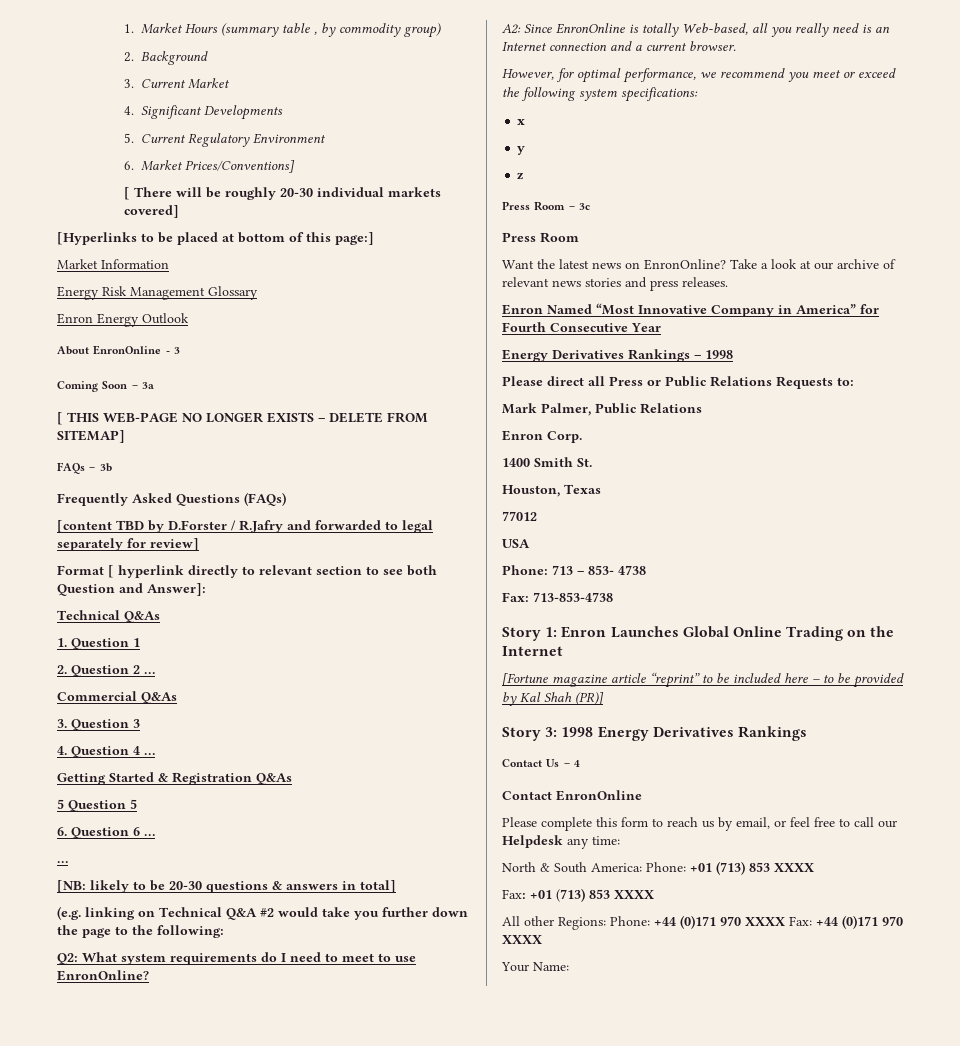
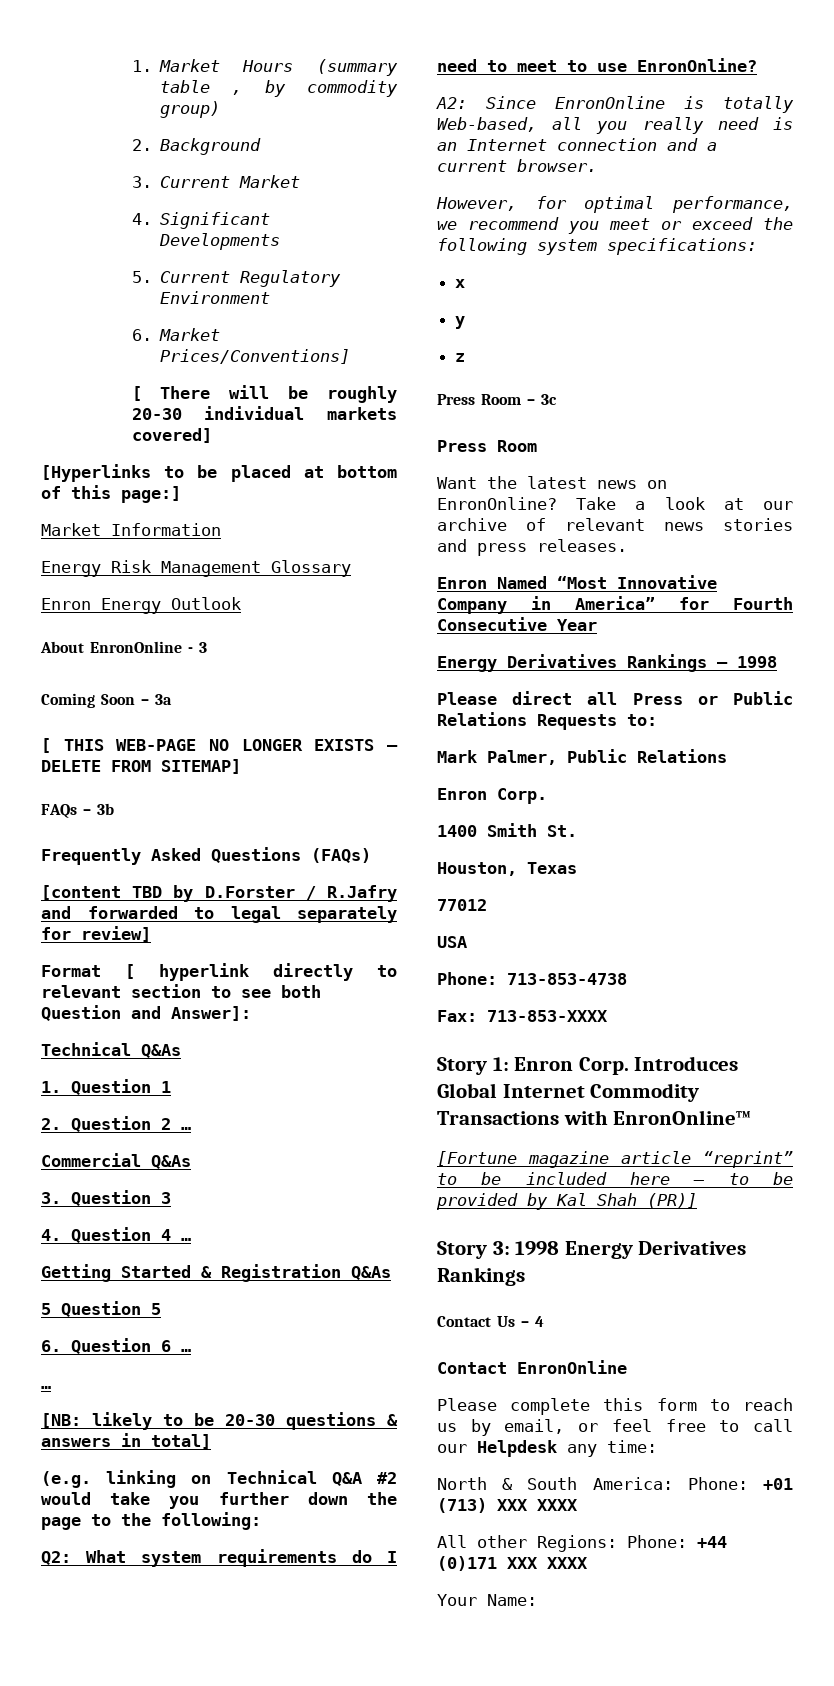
[552,565,646,575] [502,592,613,602] 713 – 853- 4738 // Fax: 713-853-4738 -> [507,973,627,985] [437,1010,608,1022] 713-853-4738 // Fax: 713-853-XXXX
[610,626,895,641] [502,646,563,656] Launches Global Online Trading on the Internet -> [578,1056,739,1075] [437,1083,700,1102] [437,1110,752,1125] Corp. Introduces Global Internet Commodity Transactions with EnronOnline™
[749,862,814,872] [502,888,610,902] 853 XXXX // Fax: +01 (713) 853 -> [497,1499,528,1511] XXX
[720,915,903,929] 970 XXXX Fax: +44 (0)171 970 -> [507,1557,538,1569] XXX

